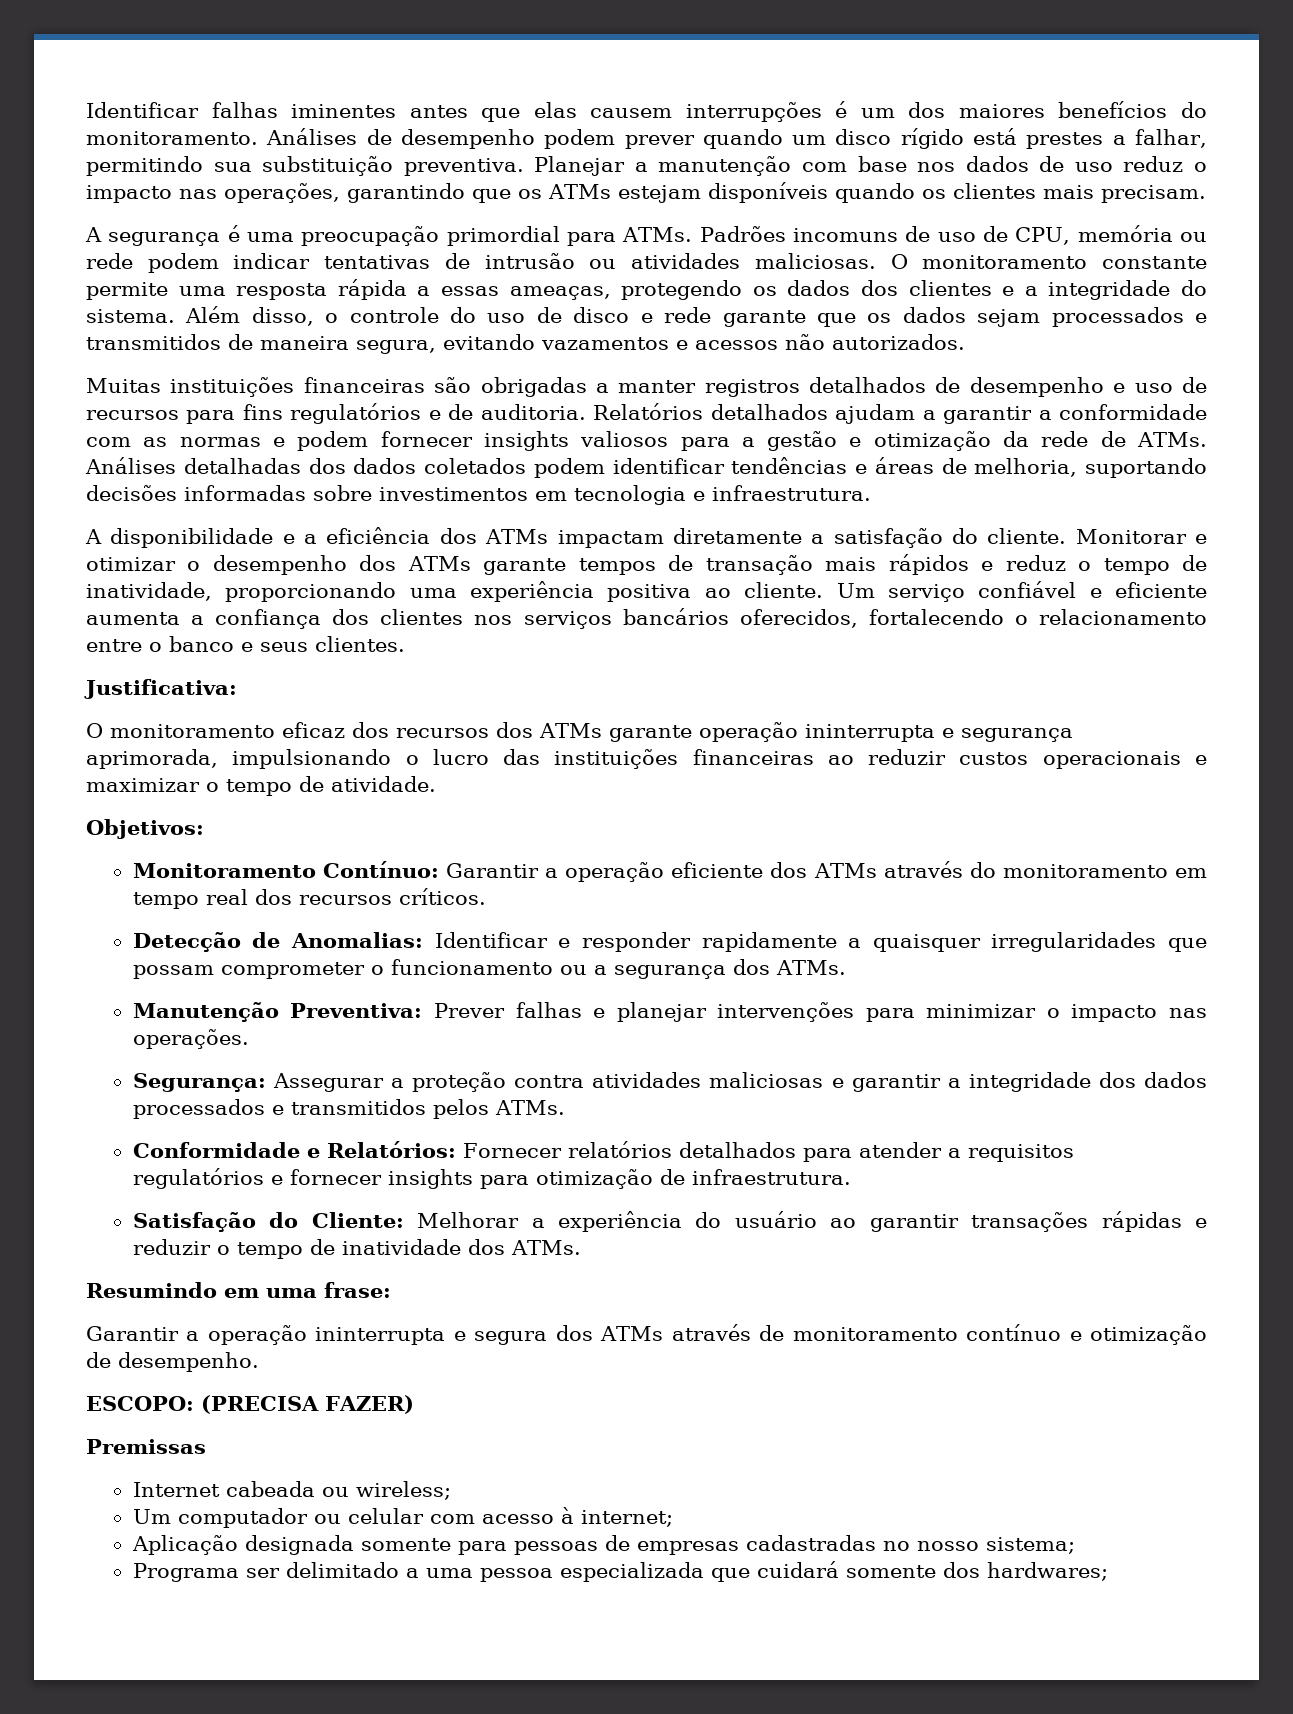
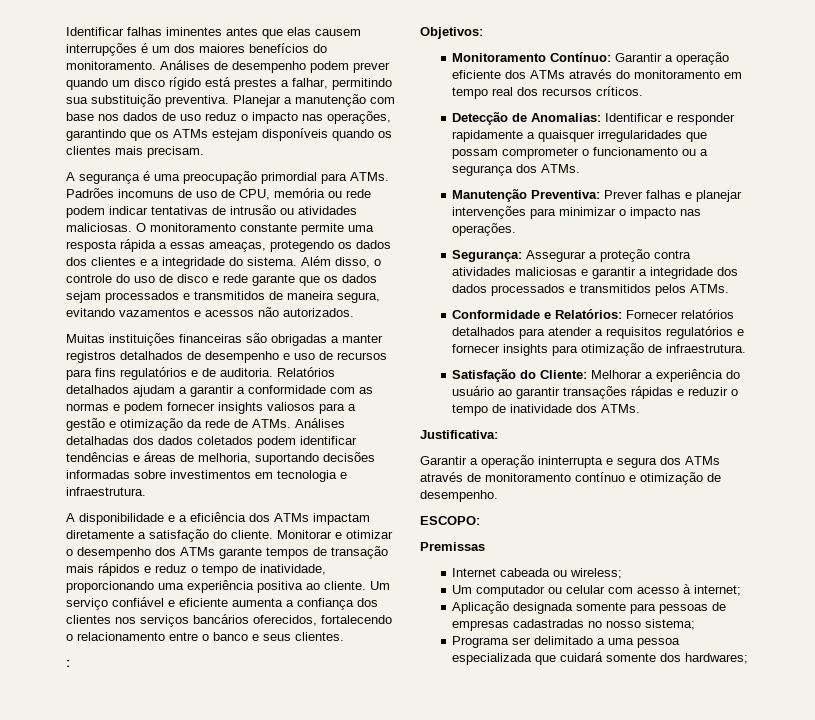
[84,679,237,699] [86,722,1073,742] [86,749,1207,769] [86,776,436,796] Justificativa: // O monitoramento eficaz dos recursos dos ATMs garante operação ininterrupta e segurança aprimorada, impulsionando o lucro das instituições financeiras ao reduzir custos operacionais e maximizar o tempo de atividade. -> [66,660,70,667] :
[86,1282,391,1298] Resumindo em uma frase: -> [420,430,498,439] Justificativa:
[201,1395,414,1414] (PRECISA FAZER) -> (480, 520) none

